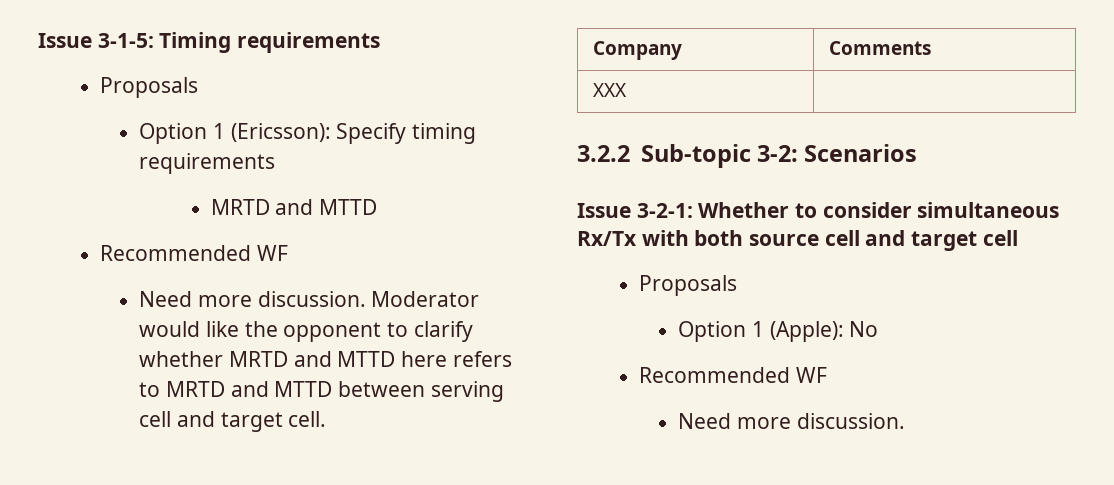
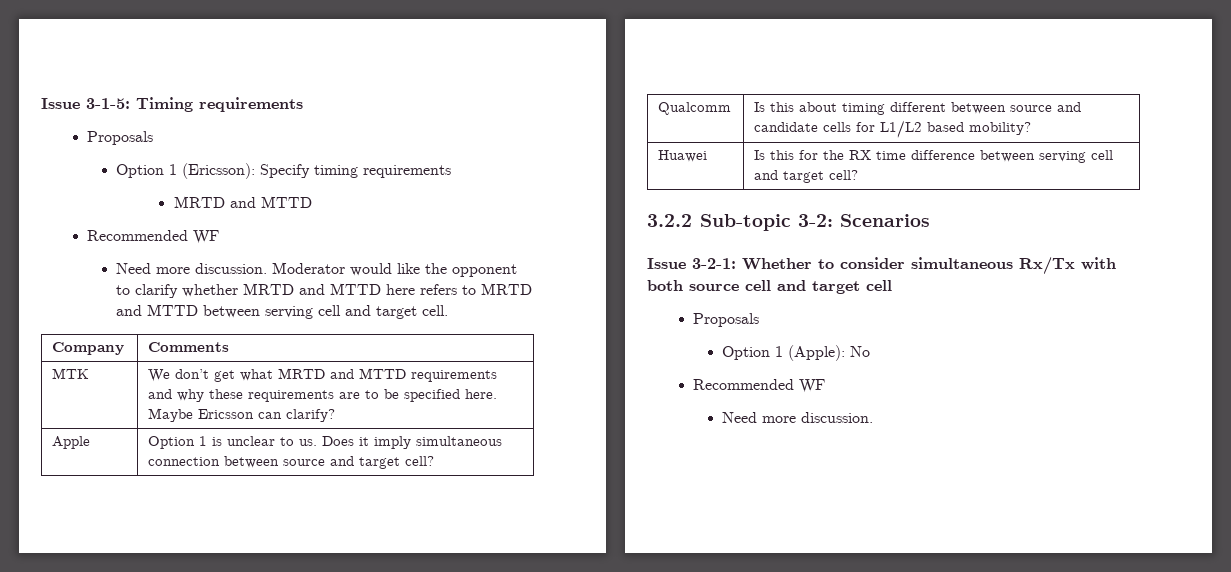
[592,83,627,97] XXX | -> [52,368,90,379] [148,368,498,382] [148,389,498,402] [148,408,336,422] [52,436,91,449] [148,436,503,449] [148,456,435,469] [658,102,732,115] [754,102,1082,115] [754,120,1032,138] [658,150,708,162] [754,150,1114,163] [754,170,859,183] MTK | We don’t get what MRTD and MTTD requirements and why these requirements are to be specified here. Maybe Ericsson can clarify? // Apple | Option 1 is unclear to us. Does it imply simultaneous connection between source and target cell? // Qualcomm | Is this about timing different between source and candidate cells for L1/L2 based mobility? // Huawei | Is this for the RX time difference between serving cell and target cell?

